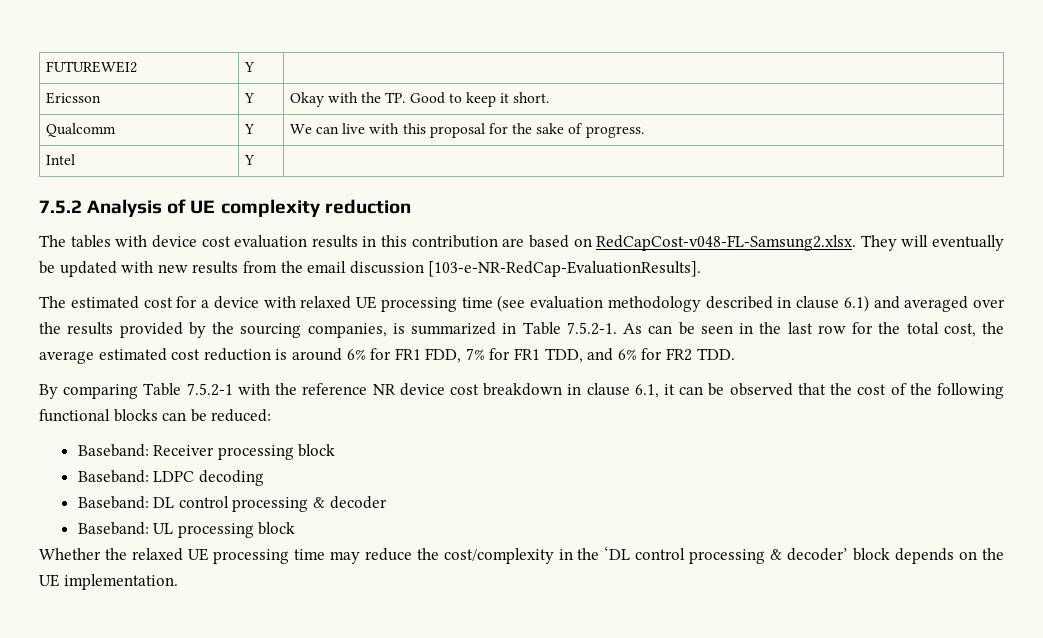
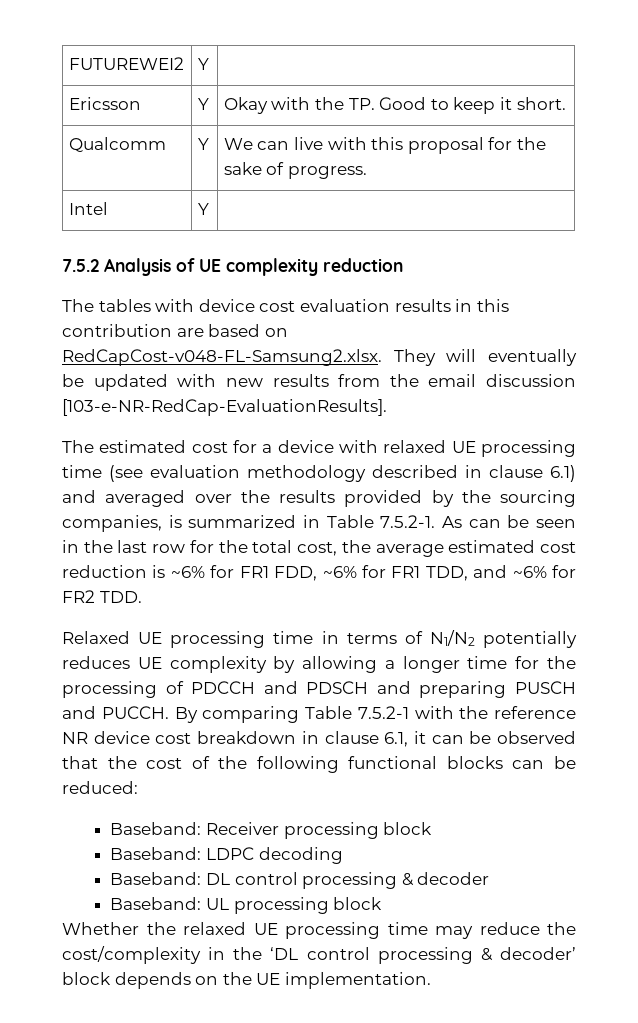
[291,348,366,361] around 6% -> [170,566,205,578] ~6%
[465,348,485,360] 7% -> [322,566,357,578] ~6%
[617,349,637,360] 6% -> [512,566,547,578] ~6%
(735, 354) none -> [62,630,577,648] [62,656,576,673] [62,681,576,698] [62,706,169,719] Relaxed UE processing time in terms of N1/N2 potentially reduces UE complexity by allowing a longer time for the processing of PDCCH and PDSCH and preparing PUSCH and PUCCH.

